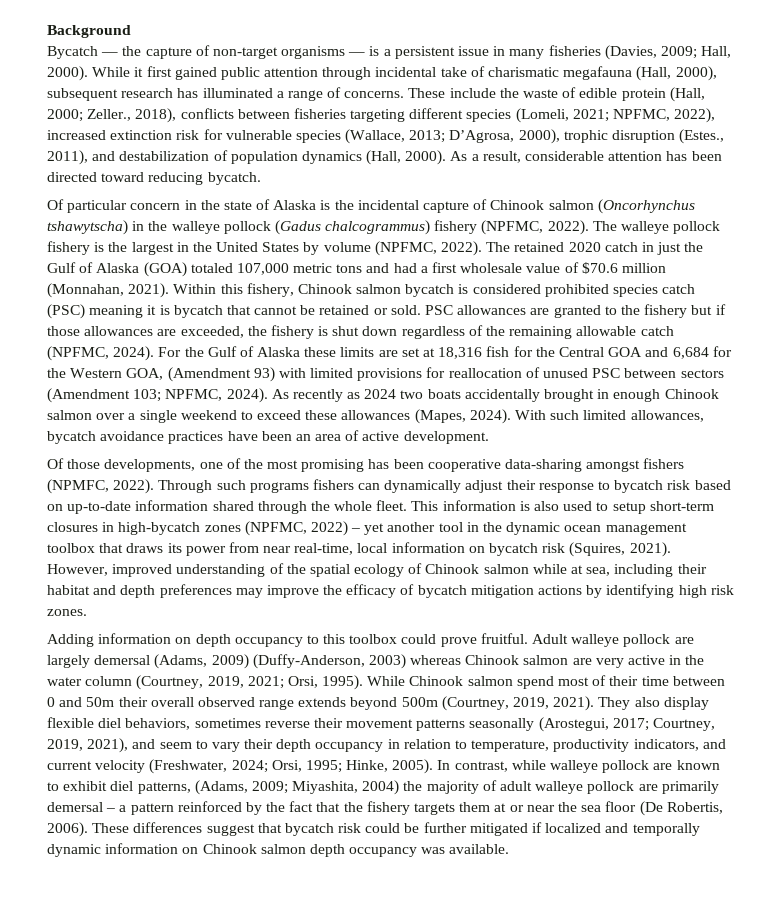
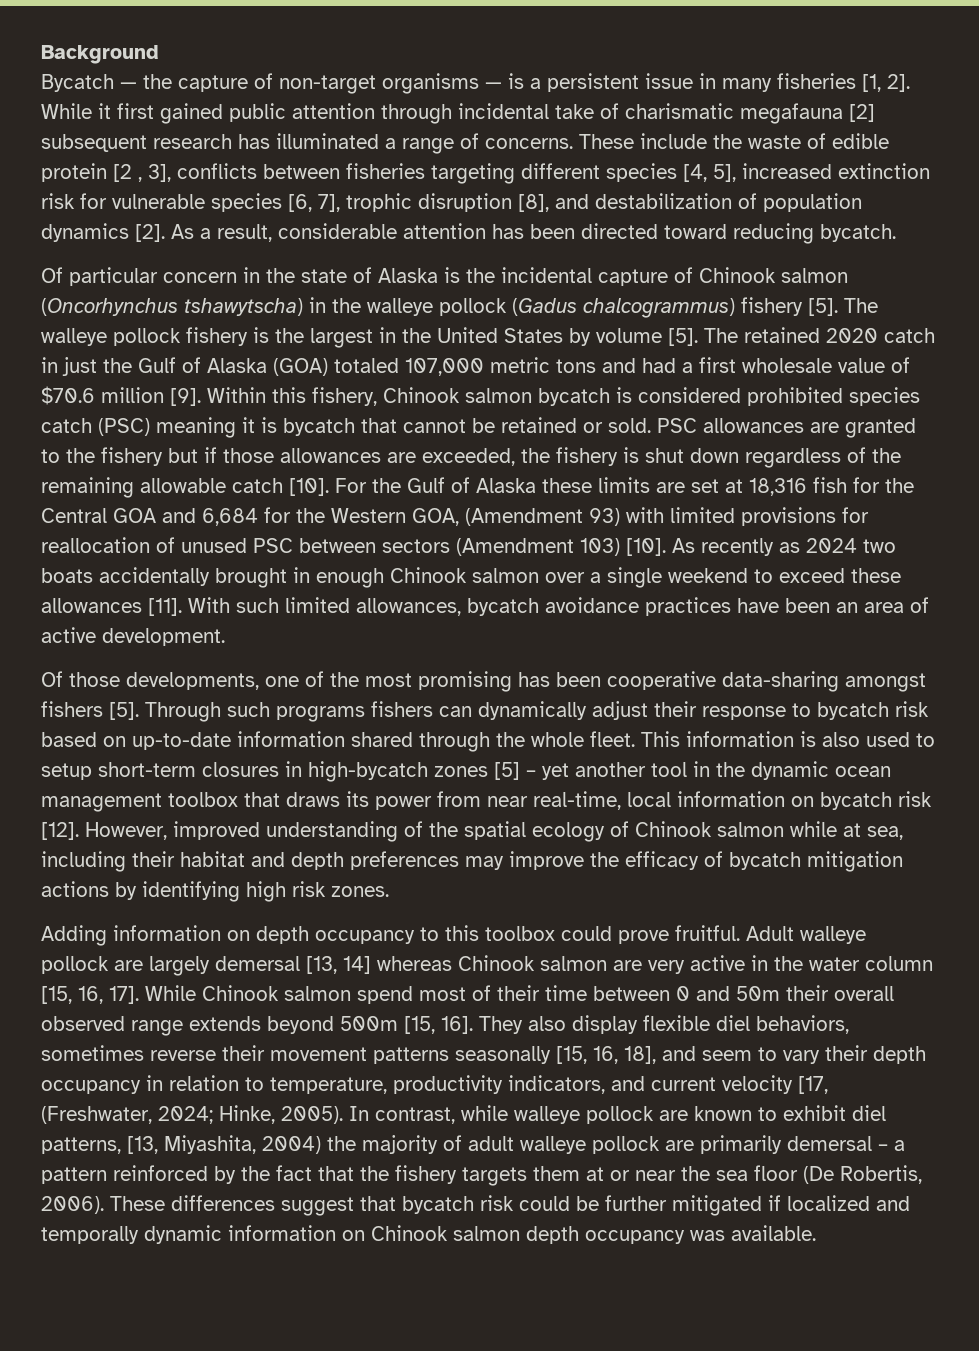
[604,45,732,60] [47,66,88,81] (Davies, 2009; Hall, 2000). -> [862,74,910,92] [1, 2].
[636,66,717,81] (Hall, 2000), -> [849,104,875,122] [2]
[669,87,705,102] [47,108,177,123] (Hall, 2000; Zeller., 2018), -> [113,164,171,182] [2 , 3],
[515,108,716,123] (Lomeli, 2021; NPFMC, 2022), -> [683,164,736,182] [4, 5],
[345,129,725,144] [47,150,88,165] (Wallace, 2013; D’Agrosa, 2000), trophic disruption (Estes., 2011), -> [288,193,549,212] [6, 7], trophic disruption [8],
[366,150,447,165] (Hall, 2000). -> [135,224,165,242] [2].
[481,220,589,235] (NPFMC, 2022). -> [808,298,838,316] [5].
[374,241,483,256] (NPFMC, 2022). -> [668,328,698,346] [5].
[47,283,170,298] (Monnahan, 2021). -> [170,388,201,406] [9].
[47,346,155,361] (NPFMC, 2024). -> [289,478,329,496] [10].
[133,388,268,403] 103; NPFMC, 2024). -> [580,538,666,556] 103) [10].
[414,409,511,424] (Mapes, 2024). -> [148,598,182,616] [11].
[47,479,155,494] (NPMFC, 2022). -> [109,702,139,720] [5].
[244,521,348,536] (NPFMC, 2022) -> [494,762,520,780] [5]
[569,542,671,557] (Squires, 2021). -> [41,822,79,840] [12].
[154,654,406,669] (Adams, 2009) (Duffy-Anderson, 2003) -> [306,956,371,974] [13, 14]
[136,675,364,690] (Courtney, 2019, 2021; Orsi, 1995). -> [41,986,139,1004] [15, 16, 17].
[441,696,595,711] (Courtney, 2019, 2021). -> [404,1016,473,1034] [15, 16].
[538,717,716,732] [47,738,129,753] (Arostegui, 2017; Courtney, 2019, 2021), -> [556,1046,656,1064] [15, 16, 18],
(146, 766) none -> [798,1076,828,1094] [17,
[271,760,342,773] Orsi, 1995; -> (213, 1115) none
[194,780,288,795] (Adams, 2009; -> [127,1136,158,1154] [13,

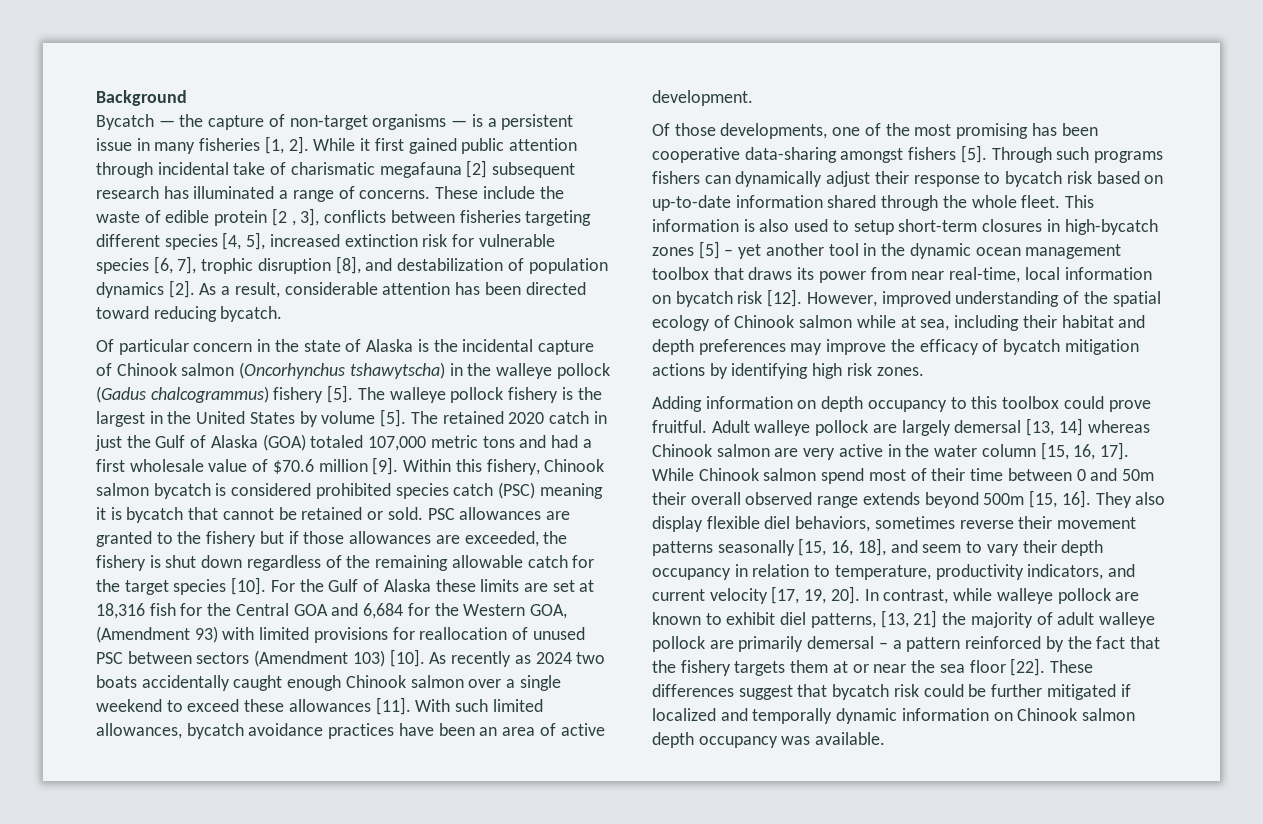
(283, 485) none -> [572,555,595,568] [96,579,227,595] for the target species
[215,567,310,588] brought in -> [233,675,283,691] caught
[41,1105,343,1124] (Freshwater, 2024; Hinke, 2005). -> [804,586,860,604] 19, 20].
[164,1135,321,1154] Miyashita, 2004) -> [913,610,938,628] 21]
[803,1165,922,1184] [41,1196,104,1214] (De Robertis, 2006). -> [1010,658,1046,676] [22].

